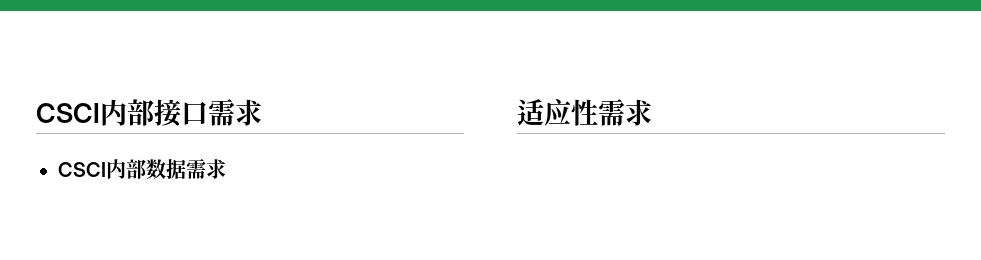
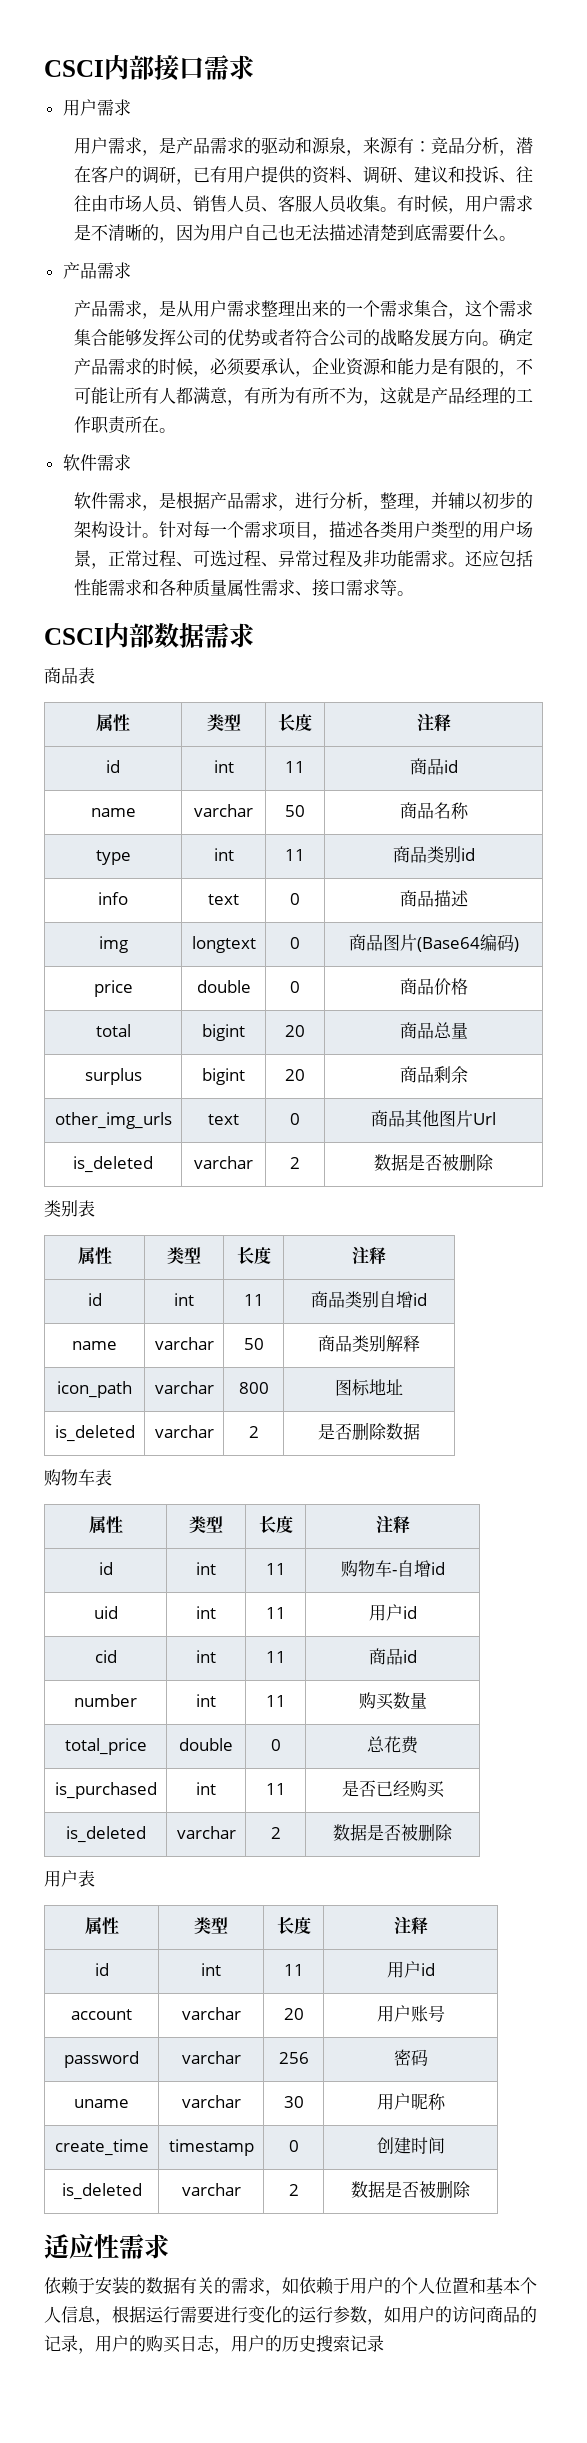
[58,158,226,179] [517,99,652,126] CSCI内部数据需求 // 适应性需求 -> [62,99,131,116] [74,137,534,156] [74,165,534,185] [74,195,534,214] [74,224,517,243] [62,262,131,279] [74,300,534,319] [74,328,534,347] [74,358,534,377] [74,386,534,406] [74,416,177,434] [62,454,131,471] [74,491,534,511] [74,521,534,540] [74,550,534,569] [74,579,415,597] [44,623,254,648] [44,667,95,684] [96,714,130,732] [206,714,241,731] [278,714,312,732] [416,713,451,731] [106,760,120,773] [213,760,234,773] [285,761,305,773] [409,758,458,775] [90,808,136,817] [194,804,253,817] [285,805,305,817] [399,802,469,819] [95,850,131,865] [213,848,234,861] [285,849,305,861] [392,846,475,863] [98,892,128,905] [208,894,239,905] [290,893,300,905] [399,890,469,907] [98,936,128,953] [191,936,256,953] [290,937,300,949] [348,934,519,952] [93,980,133,997] [196,980,251,993] [290,981,300,993] [399,978,468,995] [95,1024,131,1037] [202,1024,245,1041] [285,1025,305,1037] [399,1022,468,1039] [84,1068,142,1085] [202,1068,245,1085] [285,1069,305,1081] [399,1066,468,1083] [54,1112,172,1129] [208,1114,239,1125] [290,1113,300,1125] [371,1109,496,1128] [73,1156,153,1173] [194,1156,253,1169] [290,1157,300,1169] [374,1153,494,1171] [44,1200,95,1217] [77,1247,112,1265] [167,1247,201,1264] [236,1247,271,1265] [352,1246,386,1264] [87,1293,102,1306] [174,1293,194,1306] [243,1294,264,1306] [311,1291,427,1308] [72,1341,117,1350] [154,1337,214,1350] [243,1338,264,1350] [318,1335,420,1352] [57,1381,132,1398] [154,1381,214,1394] [238,1382,269,1394] [335,1379,403,1396] [54,1425,135,1442] [154,1425,214,1438] [248,1426,259,1438] [318,1422,420,1440] [44,1469,112,1486] [88,1516,123,1534] [189,1516,223,1533] [258,1516,293,1534] [375,1515,410,1533] [98,1562,113,1575] [196,1562,216,1575] [265,1563,286,1575] [340,1560,445,1577] [93,1606,118,1619] [196,1606,216,1619] [265,1607,286,1619] [368,1604,417,1621] [94,1650,117,1663] [196,1650,216,1663] [265,1651,286,1663] [368,1648,417,1665] [74,1694,137,1707] [196,1694,216,1707] [265,1695,286,1707] [358,1692,427,1710] [64,1738,147,1755] [179,1738,233,1751] [270,1739,281,1751] [367,1736,419,1754] [54,1782,157,1799] [196,1782,216,1795] [265,1783,286,1795] [341,1780,445,1798] [65,1826,146,1843] [176,1826,236,1839] [270,1827,281,1839] [333,1823,453,1841] [44,1870,95,1887] [84,1917,119,1935] [194,1917,228,1934] [276,1917,311,1935] [393,1916,428,1934] [94,1963,109,1976] [201,1963,221,1976] [283,1964,304,1976] [386,1961,435,1978] [71,2009,132,2020] [181,2007,241,2020] [283,2008,304,2020] [376,2005,445,2022] [64,2051,139,2068] [181,2051,241,2064] [278,2052,309,2064] [393,2049,428,2066] [74,2099,129,2108] [181,2095,241,2108] [283,2096,304,2108] [376,2093,446,2110] [54,2139,149,2156] [168,2139,254,2156] [288,2140,299,2152] [376,2137,445,2154] [61,2183,142,2200] [181,2183,241,2196] [288,2184,299,2196] [351,2180,471,2198] [44,2233,169,2259] [44,2277,537,2296] [44,2306,537,2325] [44,2335,384,2354] 用户需求 // 用户需求，是产品需求的驱动和源泉，来源有：竞品分析，潜在客户的调研，已有用户提供的资料、调研、建议和投诉、往往由市场人员、销售人员、客服人员收集。有时候，用户需求是不清晰的，因为用户自己也无法描述清楚到底需要什么。 // 产品需求 // 产品需求，是从用户需求整理出来的一个需求集合，这个需求集合能够发挥公司的优势或者符合公司的战略发展方向。确定产品需求的时候，必须要承认，企业资源和能力是有限的，不可能让所有人都满意，有所为有所不为，这就是产品经理的工作职责所在。 // 软件需求 // 软件需求，是根据产品需求，进行分析，整理，并辅以初步的架构设计。针对每一个需求项目，描述各类用户类型的用户场景，正常过程、可选过程、异常过程及非功能需求。还应包括性能需求和各种质量属性需求、接口需求等。 // CSCI内部数据需求 // 商品表 // 属性 | 类型 | 长度 | 注释 // id | int | 11 | 商品id // name | varchar | 50 | 商品名称 // type | int | 11 | 商品类别id // info | text | 0 | 商品描述 // img | longtext | 0 | 商品图片(Base64编码) // price | double | 0 | 商品价格 // total | bigint | 20 | 商品总量 // surplus | bigint | 20 | 商品剩余 // other_img_urls | text | 0 | 商品其他图片Url // is_deleted | varchar | 2 | 数据是否被删除 // 类别表 // 属性 | 类型 | 长度 | 注释 // id | int | 11 | 商品类别自增id // name | varchar | 50 | 商品类别解释 // icon_path | varchar | 800 | 图标地址 // is_deleted | varchar | 2 | 是否删除数据 // 购物车表 // 属性 | 类型 | 长度 | 注释 // id | int | 11 | 购物车-自增id // uid | int | 11 | 用户id // cid | int | 11 | 商品id // number | int | 11 | 购买数量 // total_price | double | 0 | 总花费 // is_purchased | int | 11 | 是否已经购买 // is_deleted | varchar | 2 | 数据是否被删除 // 用户表 // 属性 | 类型 | 长度 | 注释 // id | int | 11 | 用户id // account | varchar | 20 | 用户账号 // password | varchar | 256 | 密码 // uname | varchar | 30 | 用户昵称 // create_time | timestamp | 0 | 创建时间 // is_deleted | varchar | 2 | 数据是否被删除 // 适应性需求 // 依赖于安装的数据有关的需求，如依赖于用户的个人位置和基本个人信息，根据运行需要进行变化的运行参数，如用户的访问商品的记录，用户的购买日志，用户的历史搜索记录

